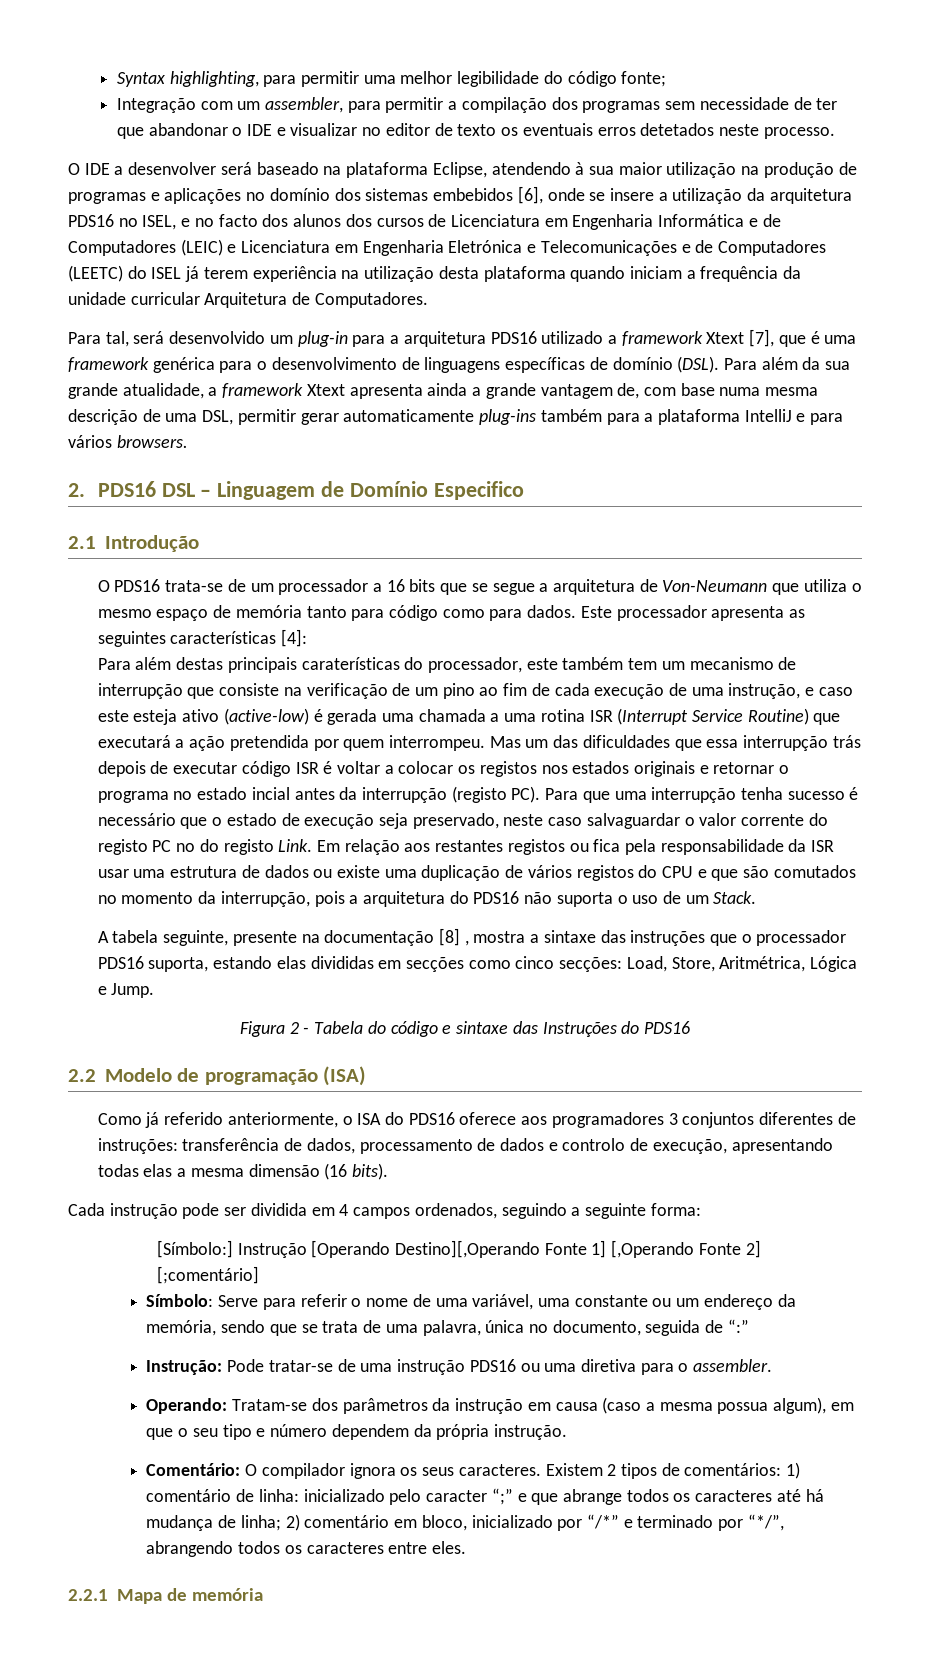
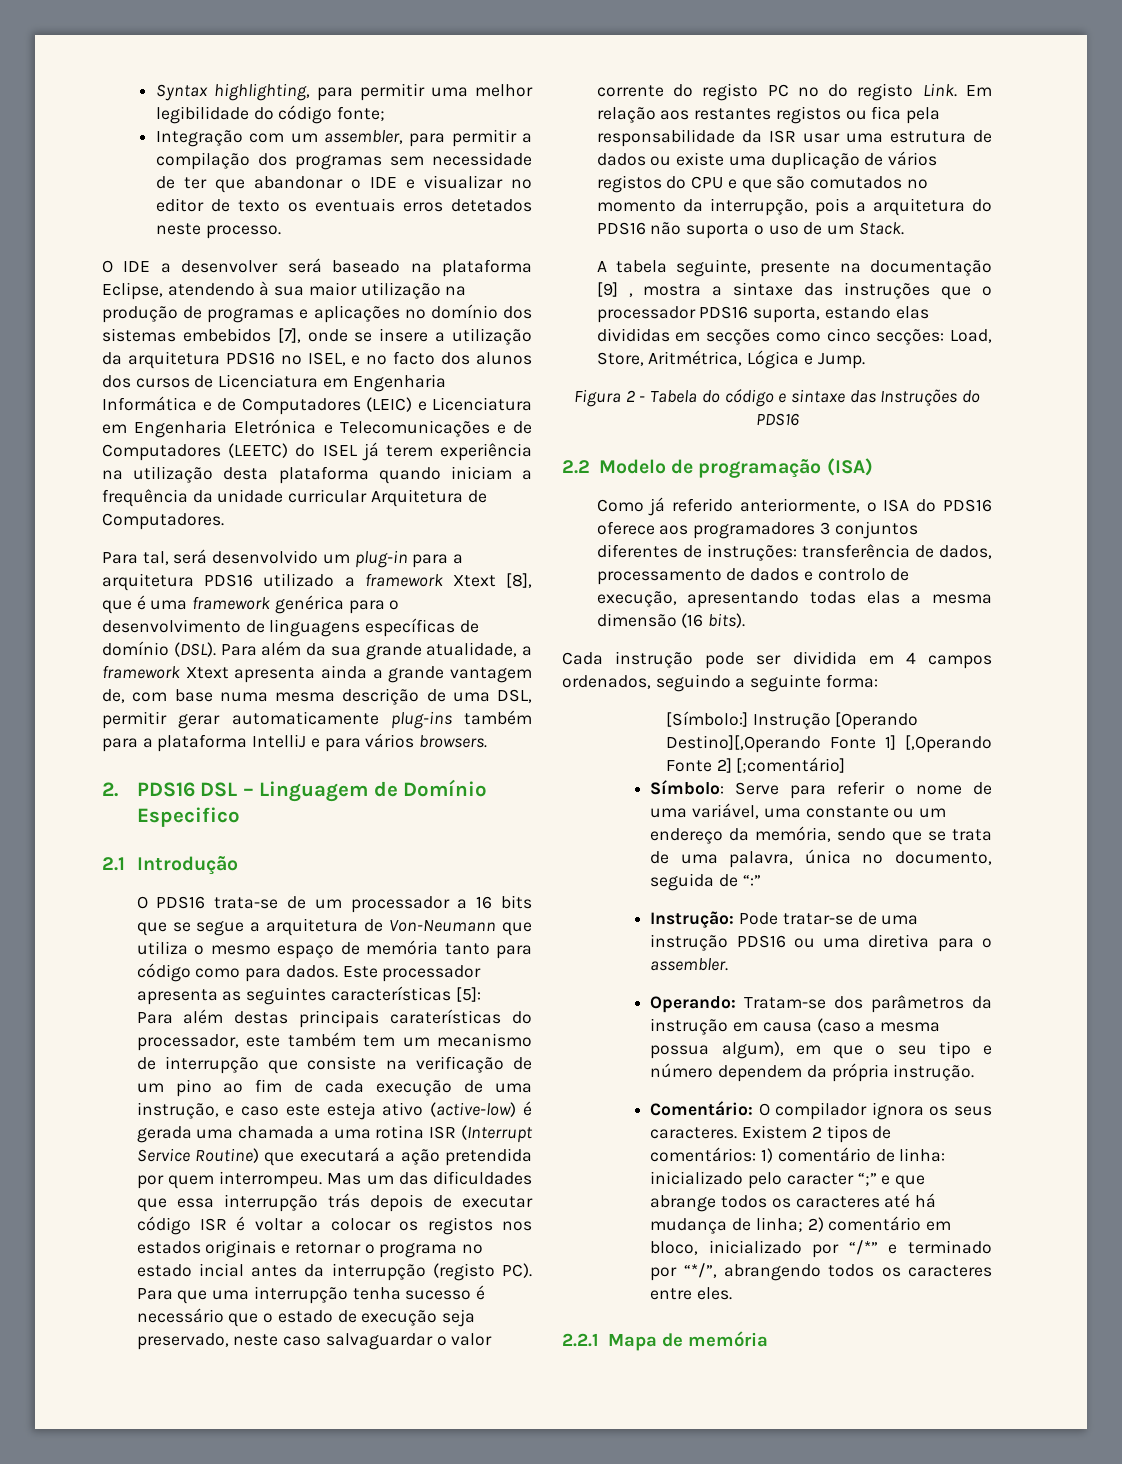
[517,186,543,204] [6], -> [277,328,301,343] [7],
[749,329,775,347] [7], -> [506,573,532,588] [8],
[281,629,308,647] [4]: -> [455,987,481,1002] [5]:
[438,928,460,946] [8] -> [596,282,618,297] [9]

